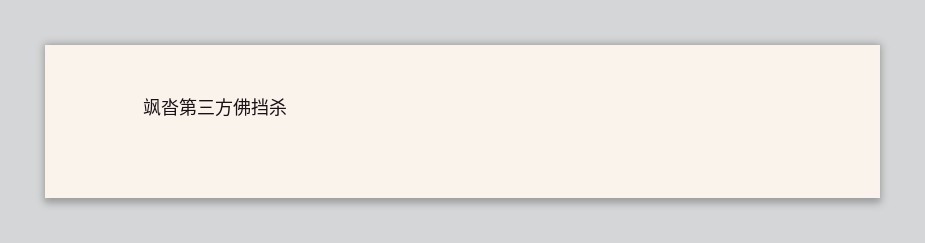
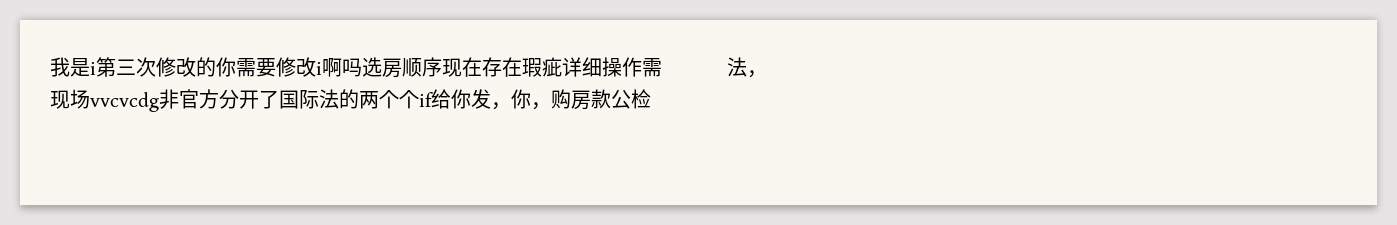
[143,98,287,117] 飒沓第三方佛挡杀 -> [50,57,662,78] [50,89,651,112] [727,57,767,78] 我是i第三次修改的你需要修改i啊吗选房顺序现在存在瑕疵详细操作需现场vvcvcdg非官方分开了国际法的两个个if给你发，你，购房款公检法，

